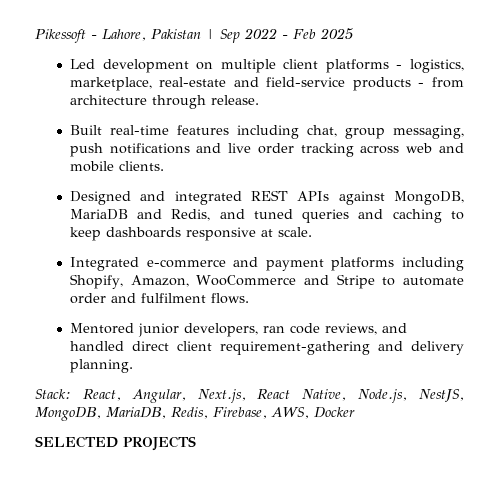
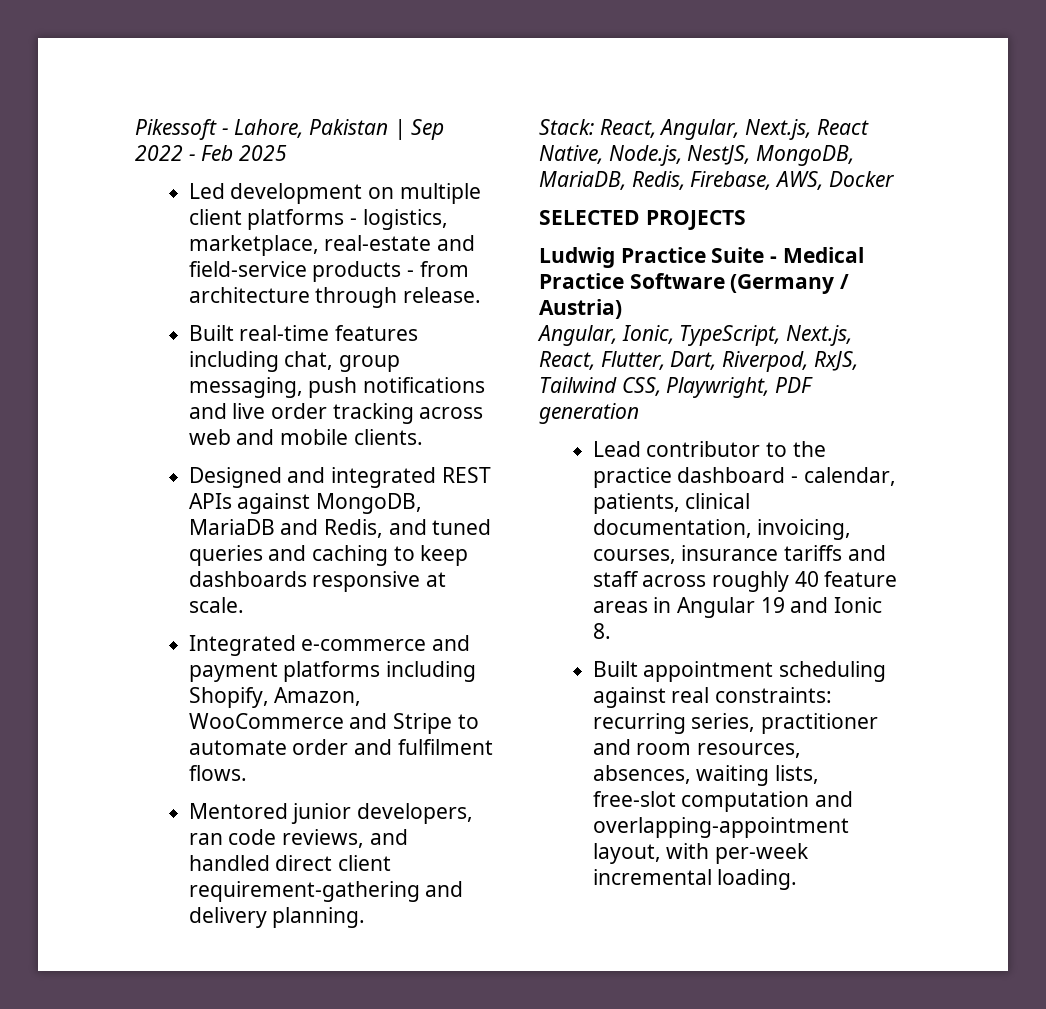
(196, 443) none -> [539,247,864,268] [539,273,850,294] [539,299,622,319] [537,325,853,346] [539,351,858,372] [539,377,814,398] [539,403,639,424] [592,441,826,457] [592,467,896,488] [592,493,751,514] [592,519,852,540] [592,545,886,564] [592,571,898,592] [592,597,883,618] [592,623,611,639] [592,661,887,682] [592,687,833,708] [592,713,879,734] [592,739,802,758] [592,765,820,786] [592,791,854,812] [592,817,849,838] [592,843,810,864] [592,869,798,890] // Ludwig Practice Suite - Medical Practice Software (Germany / Austria) // Angular, Ionic, TypeScript, Next.js, React, Flutter, Dart, Riverpod, RxJS, Tailwind CSS, Playwright, PDF generation // Lead contributor to the practice dashboard - calendar, patients, clinical documentation, invoicing, courses, insurance tariffs and staff across roughly 40 feature areas in Angular 19 and Ionic 8. // Built appointment scheduling against real constraints: recurring series, practitioner and room resources, absences, waiting lists, free-slot computation and overlapping-appointment layout, with per-week incremental loading.

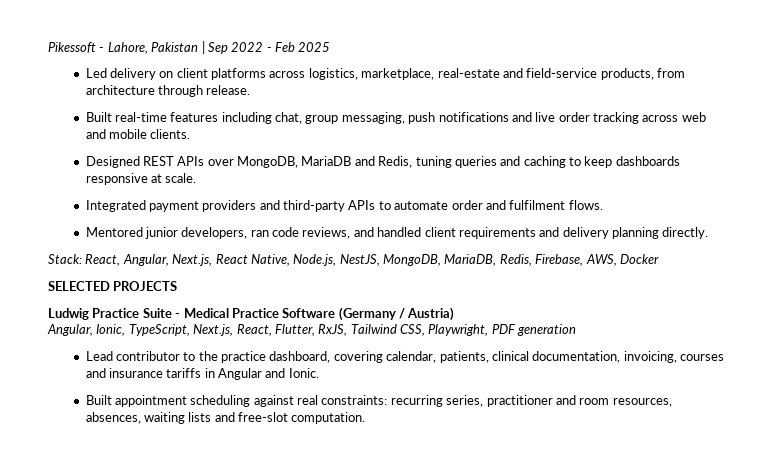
[230,183,481,204] development on multiple -> [109,68,174,80] delivery on
[350,218,358,225] - -> [269,71,306,78] across
[312,261,415,282] products - -> [600,68,654,80] products,
[287,467,437,488] and integrated -> (140, 162) none
[237,493,311,514] against -> [207,159,234,166] over
[388,519,492,535] and tuned -> [415,156,452,168] tuning
[301,635,471,651] [188,661,477,682] [188,687,362,708] [188,713,453,734] e-commerce and payment platforms including Shopify, Amazon, WooCommerce and Stripe -> [148,200,376,212] payment providers and third-party APIs
[275,855,392,871] [188,881,464,902] [188,907,366,928] direct client requirement-gathering and delivery planning. -> [424,227,709,239] client requirements and delivery planning directly.
[670,351,809,372] Dart, Riverpod, -> (315, 330) none
[677,467,799,483] dashboard - -> [269,351,383,363] dashboard, covering
[592,545,886,564] [592,571,898,592] [592,597,883,618] [592,623,611,639] courses, insurance tariffs and staff across roughly 40 feature areas in Angular 19 and Ionic 8. -> [680,354,725,361] [85,368,319,380] courses and insurance tariffs in Angular and Ionic.
[775,765,820,784] [592,791,854,812] [592,817,849,838] [592,843,810,864] [592,869,798,890] lists, free-slot computation and overlapping-appointment layout, with per-week incremental loading. -> [188,412,366,424] lists and free-slot computation.

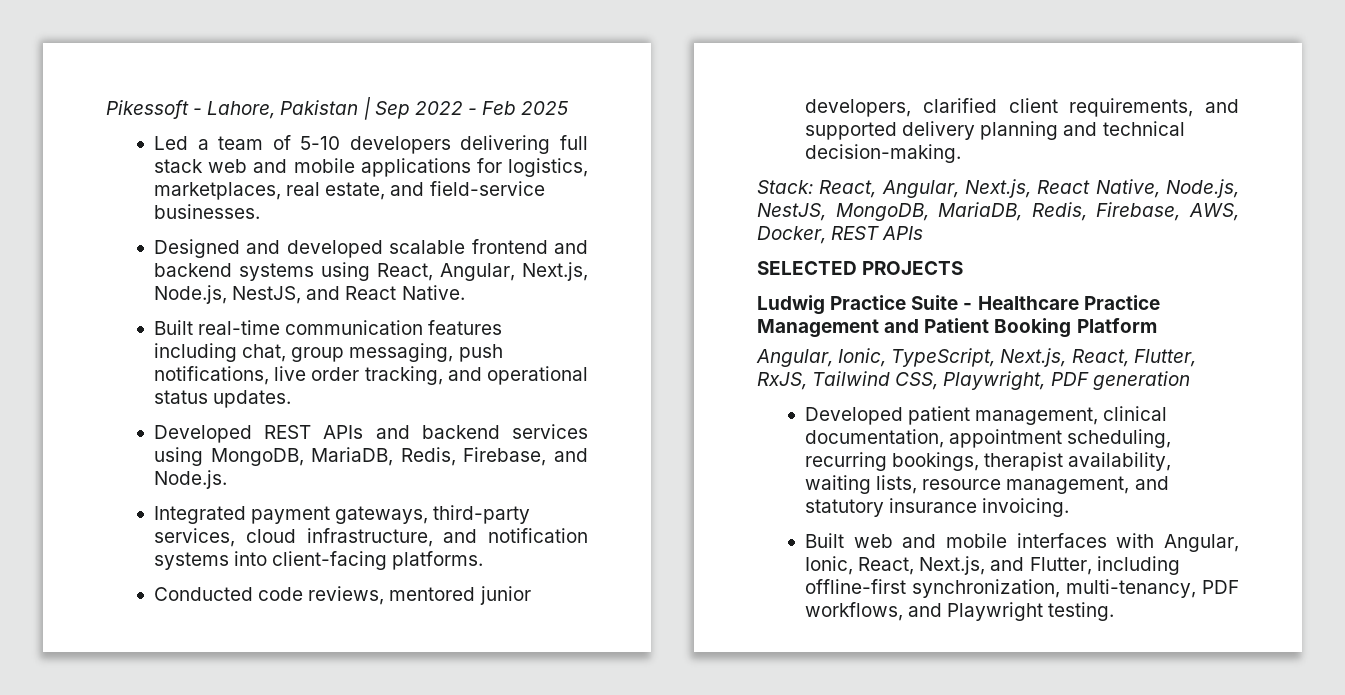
[109,68,686,80] [85,85,251,97] delivery on client platforms across logistics, marketplace, real-estate and field-service products, from architecture through release. -> [197,135,588,154] [154,158,588,177] [154,181,545,200] [154,204,261,219] [154,239,588,258] [154,262,589,281] [154,285,465,304] a team of 5-10 developers delivering full stack web and mobile applications for logistics, marketplaces, real estate, and field-service businesses. // Designed and developed scalable frontend and backend systems using React, Angular, Next.js, Node.js, NestJS, and React Native.
(167, 117) none -> [285,320,424,335] communication
[438,112,706,124] [85,129,191,139] [85,156,680,168] [85,173,197,185] [85,200,603,212] [85,227,709,239] notifications and live order tracking across web and mobile clients. // Designed REST APIs over MongoDB, MariaDB and Redis, tuning queries and caching to keep dashboards responsive at scale. // Integrated payment providers and third-party APIs to automate order and fulfilment flows. // Mentored junior developers, ran code reviews, and handled client requirements and delivery planning directly. -> [154,366,588,385] [154,390,292,408] [154,424,588,443] [154,447,588,466] [154,470,228,489] [154,505,531,524] [154,528,588,547] [154,551,484,570] [154,586,531,605] [805,98,1239,117] [805,121,1185,140] [805,144,962,163] notifications, live order tracking, and operational status updates. // Developed REST APIs and backend services using MongoDB, MariaDB, Redis, Firebase, and Node.js. // Integrated payment gateways, third-party services, cloud infrastructure, and notification systems into client-facing platforms. // Conducted code reviews, mentored junior developers, clarified client requirements, and supported delivery planning and technical decision-making.
[619,254,659,264] Docker -> [757,226,924,244] Docker, REST APIs
[183,307,455,321] Medical Practice Software (Germany / Austria) -> [977,295,1160,310] [757,318,1157,338] Healthcare Practice Management and Patient Booking Platform
[85,351,725,363] [85,368,319,380] [85,395,672,407] [85,412,366,424] Lead contributor to the practice dashboard, covering calendar, patients, clinical documentation, invoicing, courses and insurance tariffs in Angular and Ionic. // Built appointment scheduling against real constraints: recurring series, practitioner and room resources, absences, waiting lists and free-slot computation. -> [805,406,1168,425] [805,429,1172,448] [805,452,1172,471] [805,475,1169,494] [805,498,1070,517] [805,533,1239,552] [805,556,1180,575] [805,579,1239,598] [805,602,1115,621] Developed patient management, clinical documentation, appointment scheduling, recurring bookings, therapist availability, waiting lists, resource management, and statutory insurance invoicing. // Built web and mobile interfaces with Angular, Ionic, React, Next.js, and Flutter, including offline-first synchronization, multi-tenancy, PDF workflows, and Playwright testing.

